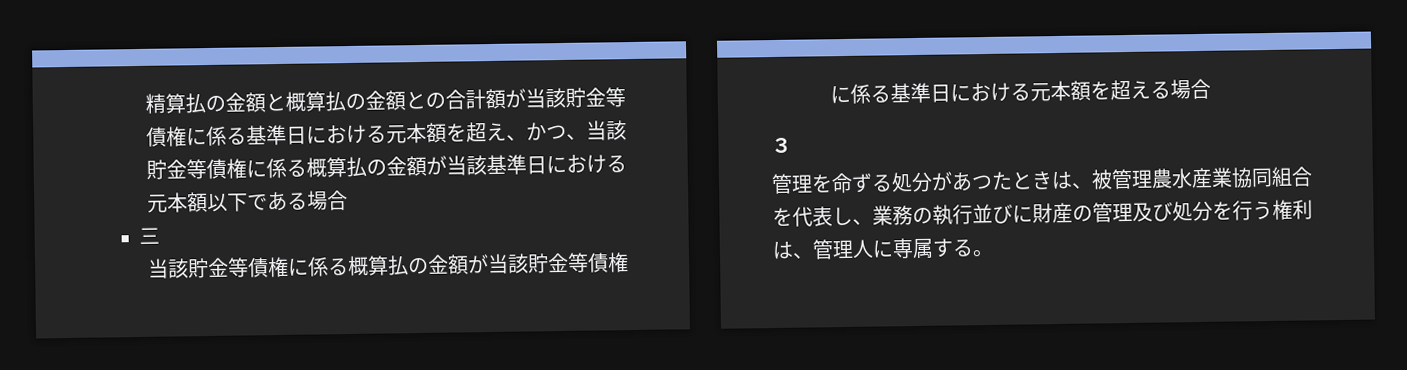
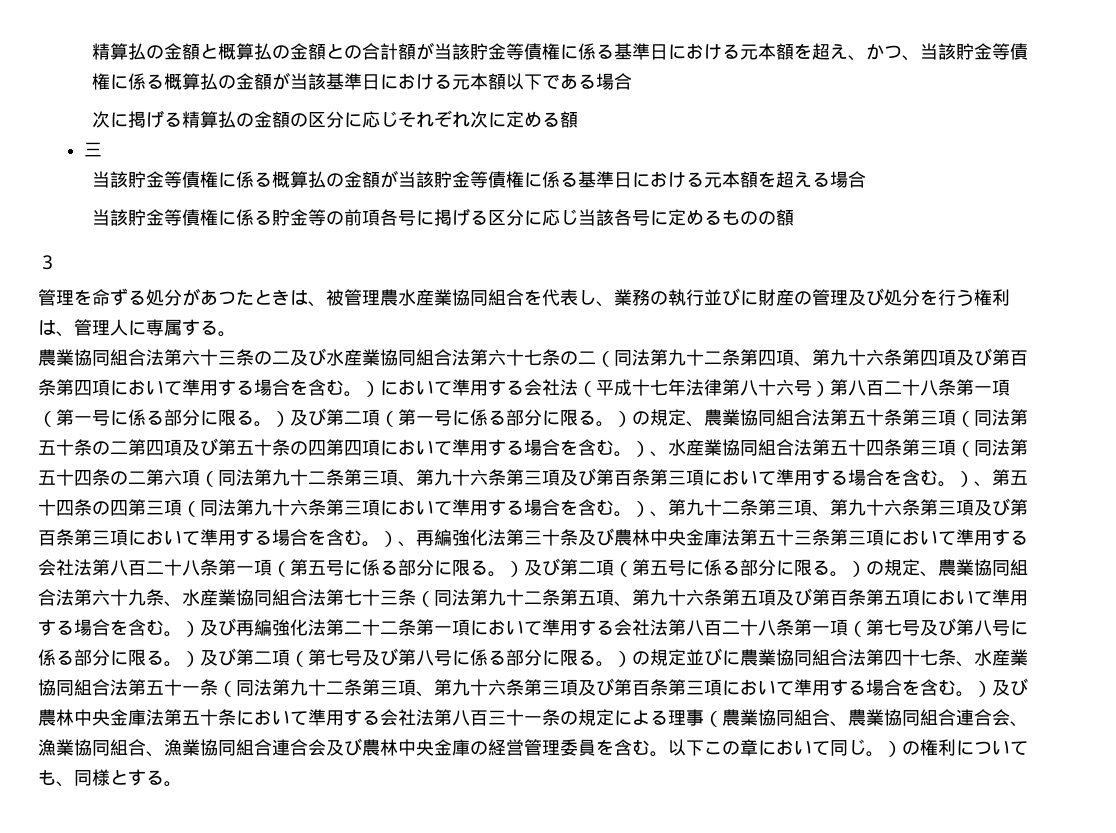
(349, 200) none -> [91,110,578,128] // 次に掲げる精算払の金額の区分に応じそれぞれ次に定める額
(1212, 89) none -> [91,208,794,226] // 当該貯金等債権に係る貯金等の前項各号に掲げる区分に応じ当該各号に定めるものの額
(994, 253) none -> [38,348,1028,367] [38,379,1010,397] [38,408,1028,427] [38,438,1028,457] [38,468,1028,487] [38,498,1028,517] [38,528,1028,547] [38,558,1028,577] [38,588,1028,607] [38,618,1028,637] [38,648,1028,667] [38,678,1028,697] [38,709,1028,727] [38,738,1028,757] [38,769,182,787] // 農業協同組合法第六十三条の二及び水産業協同組合法第六十七条の二（同法第九十二条第四項、第九十六条第四項及び第百条第四項において準用する場合を含む。）において準用する会社法（平成十七年法律第八十六号）第八百二十八条第一項（第一号に係る部分に限る。）及び第二項（第一号に係る部分に限る。）の規定、農業協同組合法第五十条第三項（同法第五十条の二第四項及び第五十条の四第四項において準用する場合を含む。）、水産業協同組合法第五十四条第三項（同法第五十四条の二第六項（同法第九十二条第三項、第九十六条第三項及び第百条第三項において準用する場合を含む。）、第五十四条の四第三項（同法第九十六条第三項において準用する場合を含む。）、第九十二条第三項、第九十六条第三項及び第百条第三項において準用する場合を含む。）、再編強化法第三十条及び農林中央金庫法第五十三条第三項において準用する会社法第八百二十八条第一項（第五号に係る部分に限る。）及び第二項（第五号に係る部分に限る。）の規定、農業協同組合法第六十九条、水産業協同組合法第七十三条（同法第九十二条第五項、第九十六条第五項及び第百条第五項において準用する場合を含む。）及び再編強化法第二十二条第一項において準用する会社法第八百二十八条第一項（第七号及び第八号に係る部分に限る。）及び第二項（第七号及び第八号に係る部分に限る。）の規定並びに農業協同組合法第四十七条、水産業協同組合法第五十一条（同法第九十二条第三項、第九十六条第三項及び第百条第三項において準用する場合を含む。）及び農林中央金庫法第五十条において準用する会社法第八百三十一条の規定による理事（農業協同組合、農業協同組合連合会、漁業協同組合、漁業協同組合連合会及び農林中央金庫の経営管理委員を含む。以下この章において同じ。）の権利についても、同様とする。

